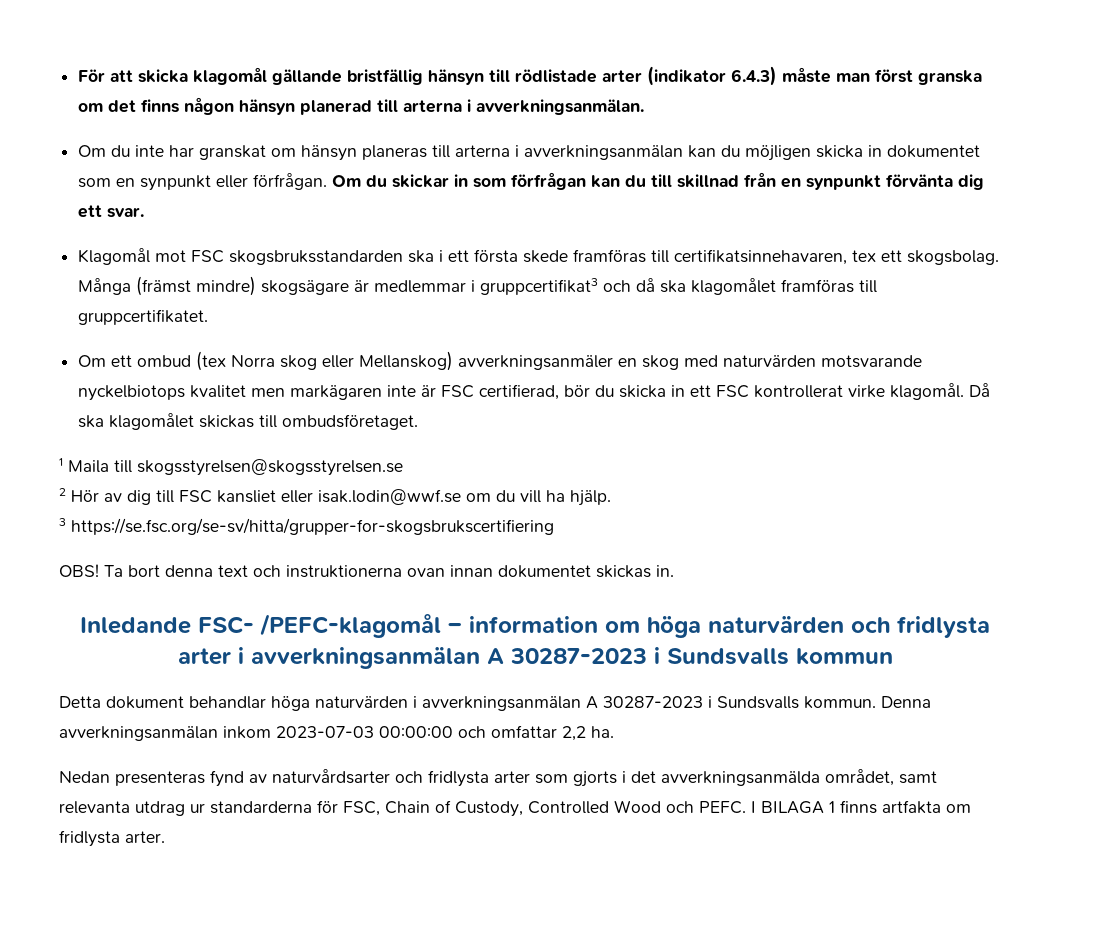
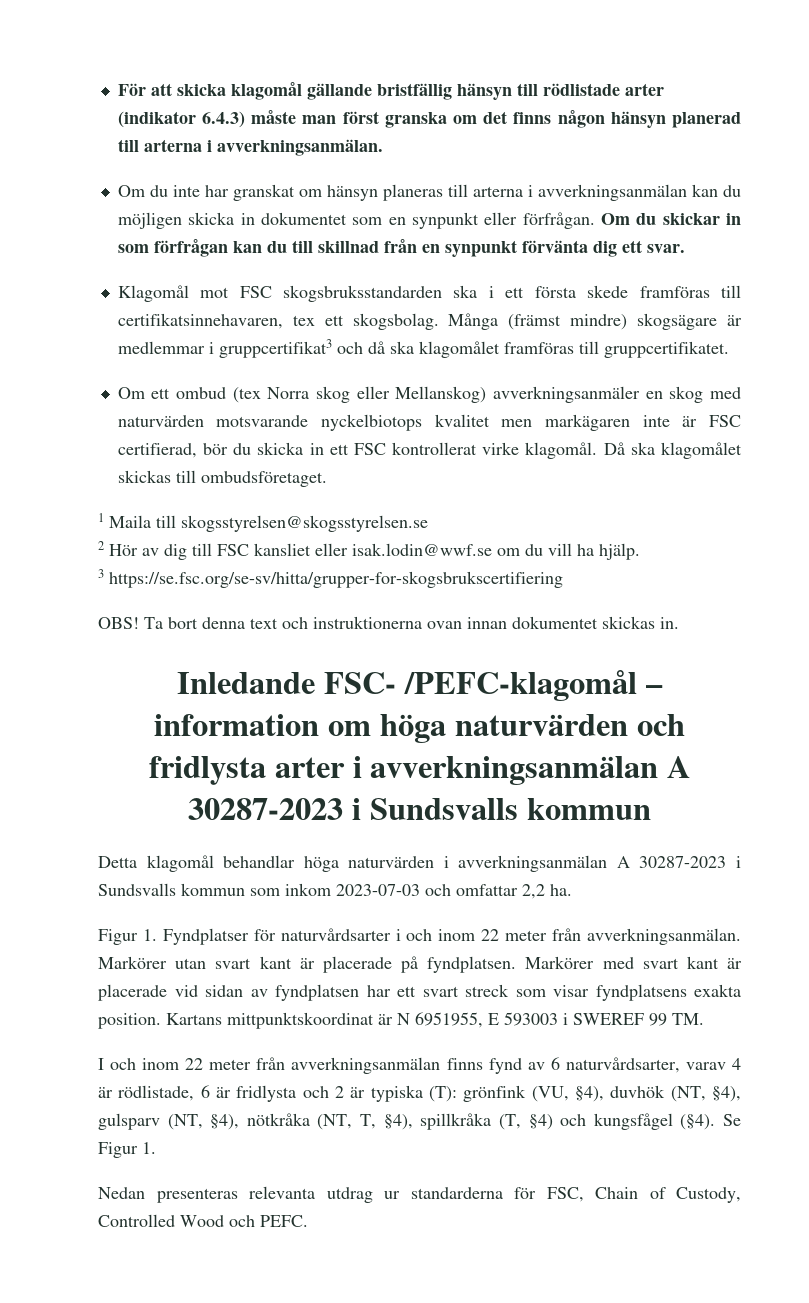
[106,696,184,709] dokument -> [146,855,214,872] klagomål
[804,696,931,709] [59,726,218,741] kommun. Denna avverkningsanmälan -> [181,883,280,896] kommun som
[379,726,453,738] 00:00:00 -> (420, 890) none
[59,769,937,787] Nedan presenteras fynd av naturvårdsarter och fridlysta arter som gjorts i det avverkningsanmälda området, samt -> [98,928,742,945] [98,956,742,973] [98,984,741,1001] [98,1012,704,1029] [98,1057,742,1074] [98,1085,741,1102] [98,1113,742,1130] [98,1142,156,1158] [98,1187,238,1203] Figur 1. Fyndplatser för naturvårdsarter i och inom 22 meter från avverkningsanmälan. Markörer utan svart kant är placerade på fyndplatsen. Markörer med svart kant är placerade vid sidan av fyndplatsen har ett svart streck som visar fyndplatsens exakta position. Kartans mittpunktskoordinat är N 6951955, E 593003 i SWEREF 99 TM. // I och inom 22 meter från avverkningsanmälan finns fynd av 6 naturvårdsarter, varav 4 är rödlistade, 6 är fridlysta och 2 är typiska (T): grönfink (VU, §4), duvhök (NT, §4), gulsparv (NT, §4), nötkråka (NT, T, §4), spillkråka (T, §4) och kungsfågel (§4). Se Figur 1. // Nedan presenteras
[751,800,971,814] [59,830,165,847] I BILAGA 1 finns artfakta om fridlysta arter. -> (308, 1221) none

